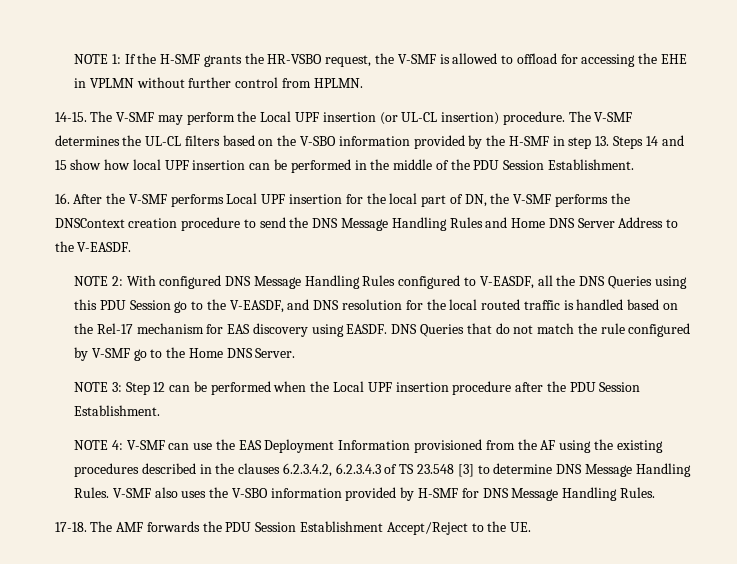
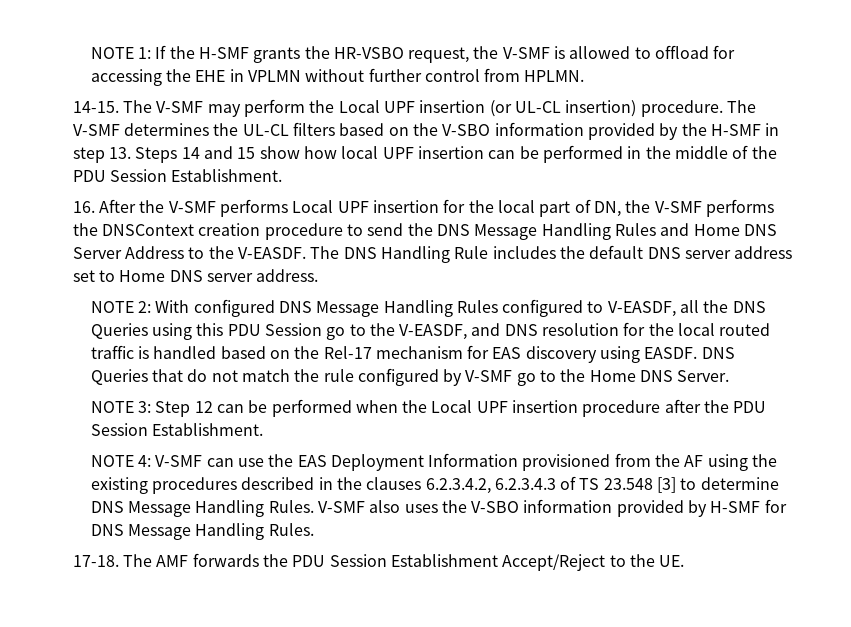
(132, 247) none -> [310,245,793,263] [72,269,319,282] The DNS Handling Rule includes the default DNS server address set to Home DNS server address.

